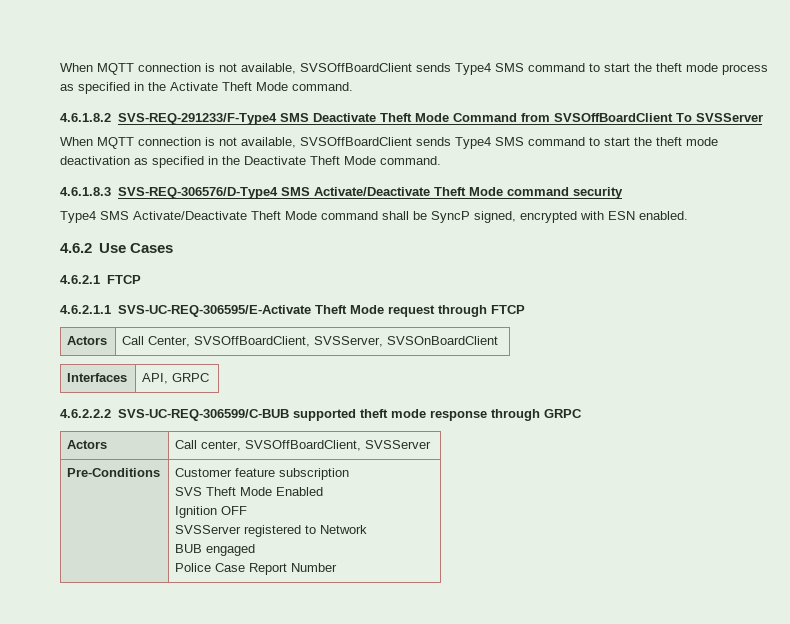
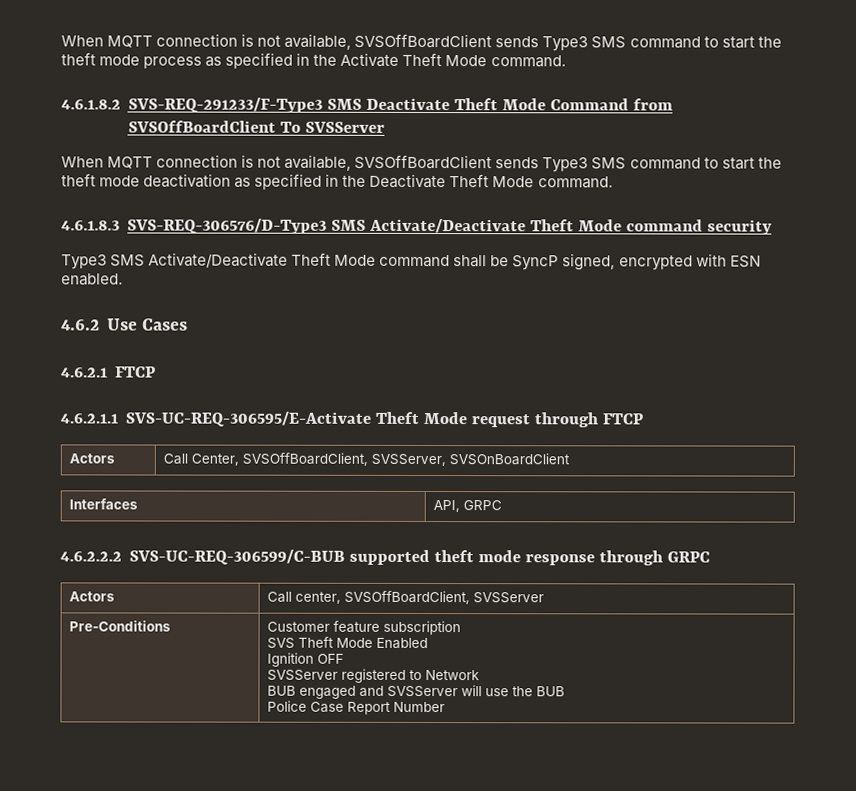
[60,63,491,75] When MQTT connection is not available, SVSOffBoardClient sends Type4 -> [61,33,589,52] When MQTT connection is not available, SVSOffBoardClient sends Type3
[117,113,277,125] SVS-REQ-291233/F-Type4 -> [127,97,323,113] SVS-REQ-291233/F-Type3
[455,137,491,149] Type4 -> [542,157,589,173] Type3
[117,187,278,199] SVS-REQ-306576/D-Type4 -> [126,218,327,234] SVS-REQ-306576/D-Type3
[60,211,96,223] Type4 -> [61,254,107,270] Type3
(256, 550) none -> [358,685,565,698] and SVSServer will use the BUB

